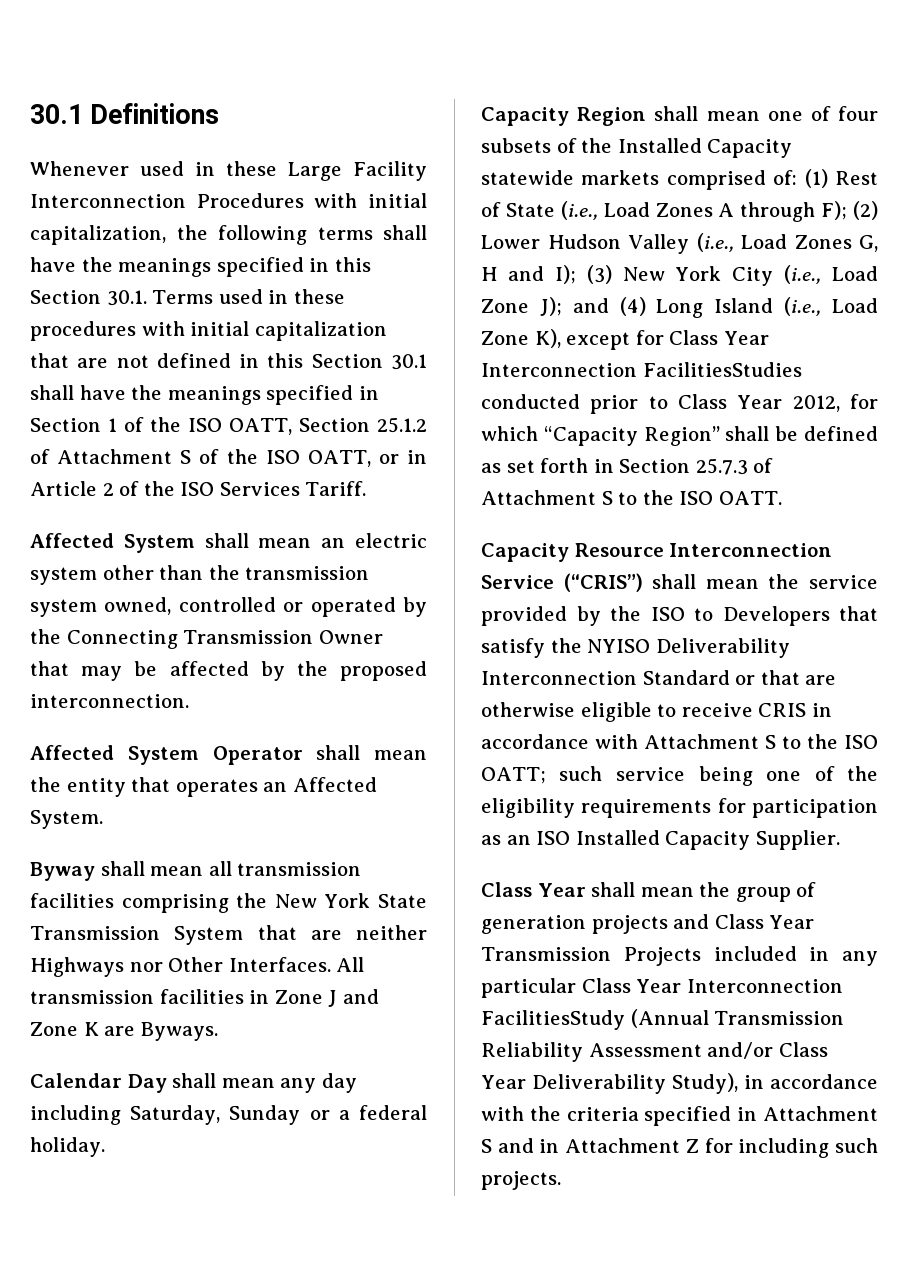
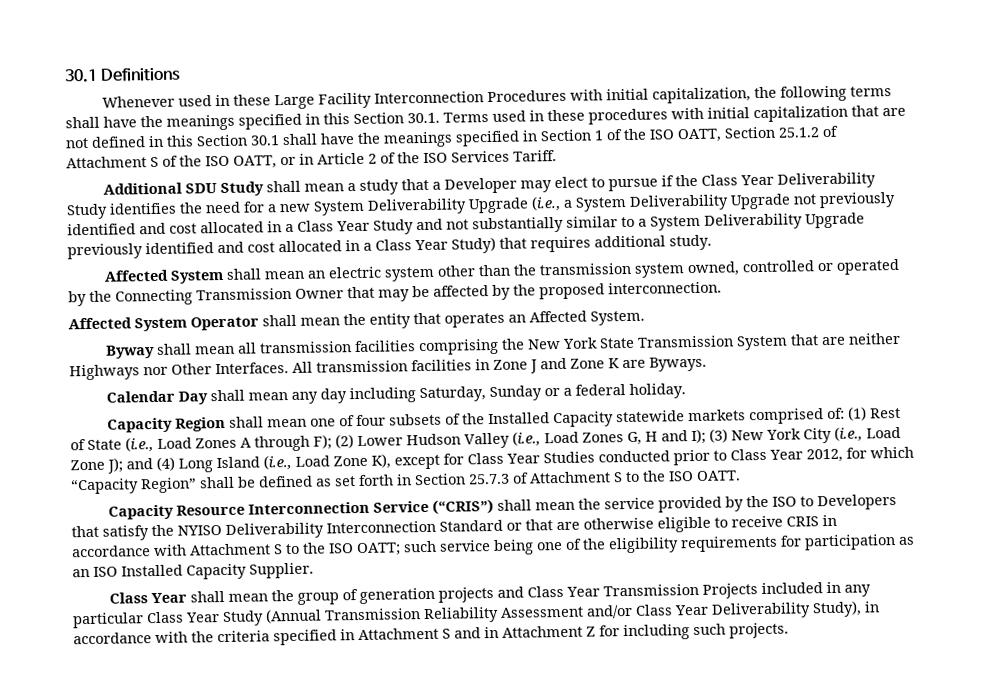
(367, 488) none -> [102,172,876,197] [66,192,896,220] [67,212,865,236] [67,234,712,260] // Additional SDU Study shall mean a study that a Developer may elect to pursue if the Class Year Deliverability Study identifies the need for a new System Deliverability Upgrade (i.e., a System Deliverability Upgrade not previously identified and cost allocated in a Class Year Study and not substantially similar to a System Deliverability Upgrade previously identified and cost allocated in a Class Year Study) that requires additional study.
[481,362,802,377] Interconnection FacilitiesStudies -> [543,451,595,464] Studies
[686,979,843,993] [481,1010,625,1030] Interconnection FacilitiesStudy -> [222,610,264,627] Study

